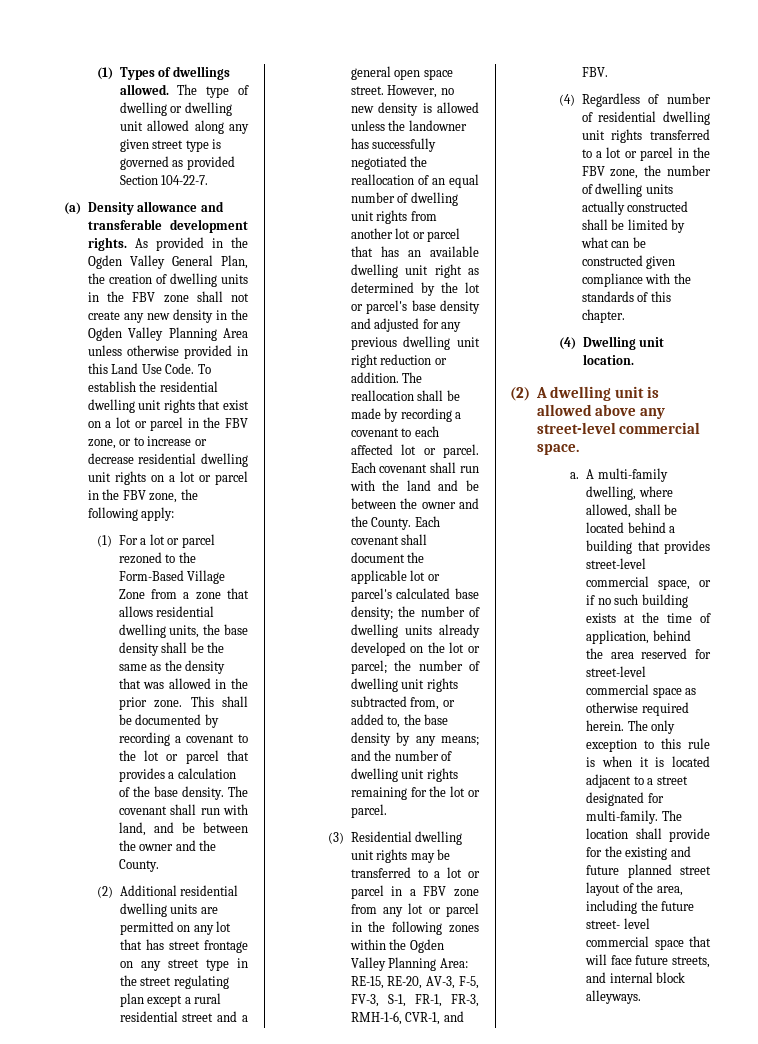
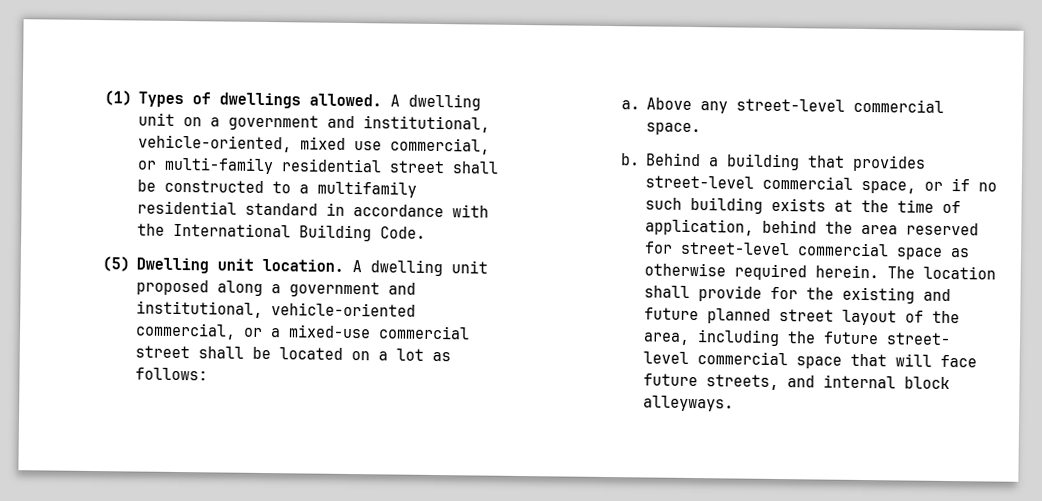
[177,84,250,98] [119,102,232,116] [119,120,249,134] [119,139,222,152] [119,156,235,170] [119,175,209,185] [64,201,224,215] [87,219,248,233] [87,237,248,251] [87,255,248,269] [87,273,248,287] [87,291,249,303] [87,309,248,323] [87,327,248,341] [87,345,248,359] [87,363,211,374] [87,381,218,392] [87,399,249,413] [87,417,249,431] [87,436,207,449] [87,453,248,467] [87,471,248,485] [87,489,198,503] [87,507,175,521] [97,534,215,548] [118,552,196,564] [118,570,226,584] [118,588,249,600] [118,606,215,617] [118,624,248,638] [118,642,225,656] [118,660,226,674] [118,678,248,689] [118,696,248,710] [118,714,219,728] [118,732,248,746] [118,750,249,764] [118,768,236,782] [118,786,248,800] [118,804,248,815] [118,822,248,836] [118,840,217,851] [118,859,159,872] [97,885,239,898] [119,903,218,917] [119,921,232,935] [119,939,248,953] [119,958,248,971] [119,975,229,989] [119,993,222,1007] [119,1011,249,1022] [350,66,453,80] [350,85,454,98] [350,102,479,116] [350,120,467,131] [350,138,437,152] [350,156,428,170] [350,174,479,188] [350,192,458,206] [350,210,437,224] [350,228,461,242] [350,246,479,257] [350,264,479,278] [350,282,480,296] [350,300,480,314] [350,318,462,332] [350,336,480,350] [350,354,447,368] [350,372,423,383] [350,390,460,401] [350,408,462,422] [350,426,439,437] [350,444,479,458] [350,462,479,473] [349,480,479,491] [350,498,479,509] [350,516,440,530] [350,534,428,545] [350,552,425,563] [350,570,440,584] [350,588,479,602] [350,606,480,620] [350,624,480,638] [350,642,480,656] [350,660,480,674] [350,678,458,692] [350,696,455,710] [350,714,449,728] [350,732,479,746] [350,750,453,761] [350,768,458,782] [350,786,480,800] [350,804,387,818] [328,831,463,845] [350,849,451,863] [350,867,480,878] [350,885,479,899] [350,903,479,917] [350,921,479,935] [349,939,444,953] [350,957,468,971] [350,976,479,989] [350,994,479,1007] [350,1011,464,1025] [581,67,608,77] [559,93,711,107] [581,111,710,125] [581,129,710,143] [581,147,710,161] [581,165,711,179] [581,183,673,197] [581,201,689,215] [581,219,686,233] [580,237,646,248] [581,255,676,269] [581,273,691,287] [581,291,671,302] [581,309,625,323] [559,337,577,350] The type of dwelling or dwelling unit allowed along any given street type is governed as provided Section 104-22-7. // (a) Density allowance and transferable development rights. As provided in the Ogden Valley General Plan, the creation of dwelling units in the FBV zone shall not create any new density in the Ogden Valley Planning Area unless otherwise provided in this Land Use Code. To establish the residential dwelling unit rights that exist on a lot or parcel in the FBV zone, or to increase or decrease residential dwelling unit rights on a lot or parcel in the FBV zone, the following apply: // (1) For a lot or parcel rezoned to the Form-Based Village Zone from a zone that allows residential dwelling units, the base density shall be the same as the density that was allowed in the prior zone. This shall be documented by recording a covenant to the lot or parcel that provides a calculation of the base density. The covenant shall run with land, and be between the owner and the County. // (2) Additional residential dwelling units are permitted on any lot that has street frontage on any street type in the street regulating plan except a rural residential street and a general open space street. However, no new density is allowed unless the landowner has successfully negotiated the reallocation of an equal number of dwelling unit rights from another lot or parcel that has an available dwelling unit right as determined by the lot or parcel's base density and adjusted for any previous dwelling unit right reduction or addition. The reallocation shall be made by recording a covenant to each affected lot or parcel. Each covenant shall run with the land and be between the owner and the County. Each covenant shall document the applicable lot or parcel's calculated base density; the number of dwelling units already developed on the lot or parcel; the number of dwelling unit rights subtracted from, or added to, the base density by any means; and the number of dwelling unit rights remaining for the lot or parcel. // (3) Residential dwelling unit rights may be transferred to a lot or parcel in a FBV zone from any lot or parcel in the following zones within the Ogden Valley Planning Area: RE-15, RE-20, AV-3, F-5, FV-3, S-1, FR-1, FR-3, RMH-1-6, CVR-1, and FBV. // (4) Regardless of number of residential dwelling unit rights transferred to a lot or parcel in the FBV zone, the number of dwelling units actually constructed shall be limited by what can be constructed given compliance with the standards of this chapter. // (4) -> [390,93,482,111] [138,112,491,133] [138,134,491,155] [137,156,500,175] [137,179,418,198] [137,200,490,218] [137,222,427,242] [101,256,130,272] A dwelling unit on a government and institutional, vehicle-oriented, mixed use commercial, or multi-family residential street shall be constructed to a multifamily residential standard in accordance with the International Building Code. // (5)
[510,386,660,401] [536,404,666,419] [536,422,701,434] [536,444,579,455] [570,468,668,482] [586,486,673,500] [586,504,678,518] [586,522,666,533] // (2) A dwelling unit is allowed above any street-level commercial space. // a. A multi-family dwelling, where allowed, shall be located behind -> [352,259,489,277] [136,279,417,298] [136,300,417,318] [135,322,471,340] [135,345,452,362] [135,367,209,381] [620,97,945,114] [646,122,702,136] [620,152,702,167] A dwelling unit proposed along a government and institutional, vehicle-oriented commercial, or a mixed-use commercial street shall be located on a lot as follows: // a. Above any street-level commercial space. // b. Behind
[651,720,676,734] [586,738,710,752] [586,756,710,767] [586,774,688,788] [586,792,664,806] [586,810,682,824] only exception to this rule is when it is located adjacent to a street designated for multi-family. The -> (916, 272) none

